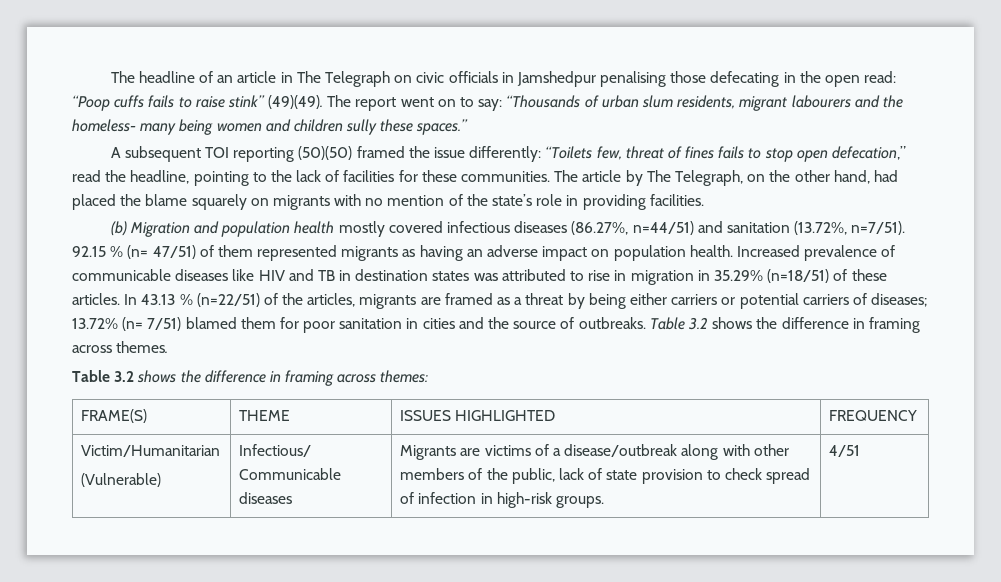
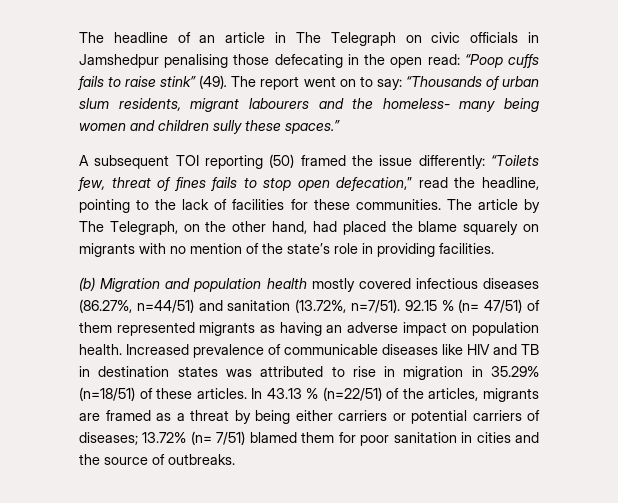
[268,95,324,109] (49)(49). -> [199,75,228,89] (49).
[298,146,353,160] (50)(50) -> [269,154,295,168] (50)
[649,317,920,333] [72,341,169,353] [72,370,429,386] [81,409,148,423] [239,410,291,421] [400,410,556,421] [829,410,918,421] [81,445,221,457] [81,473,162,487] [239,444,312,457] [239,468,342,480] [239,492,293,504] [400,444,789,460] [400,468,811,484] [400,492,605,508] [829,445,861,457] Table 3.2 shows the difference in framing across themes. // Table 3.2 shows the difference in framing across themes: // FRAME(S) | THEME | ISSUES HIGHLIGHTED | FREQUENCY // Victim/Humanitarian // (Vulnerable) | Infectious/ Communicable diseases | Migrants are victims of a disease/outbreak along with other members of the public, lack of state provision to check spread of infection in high-risk groups. | 4/51 -> (235, 459) none

